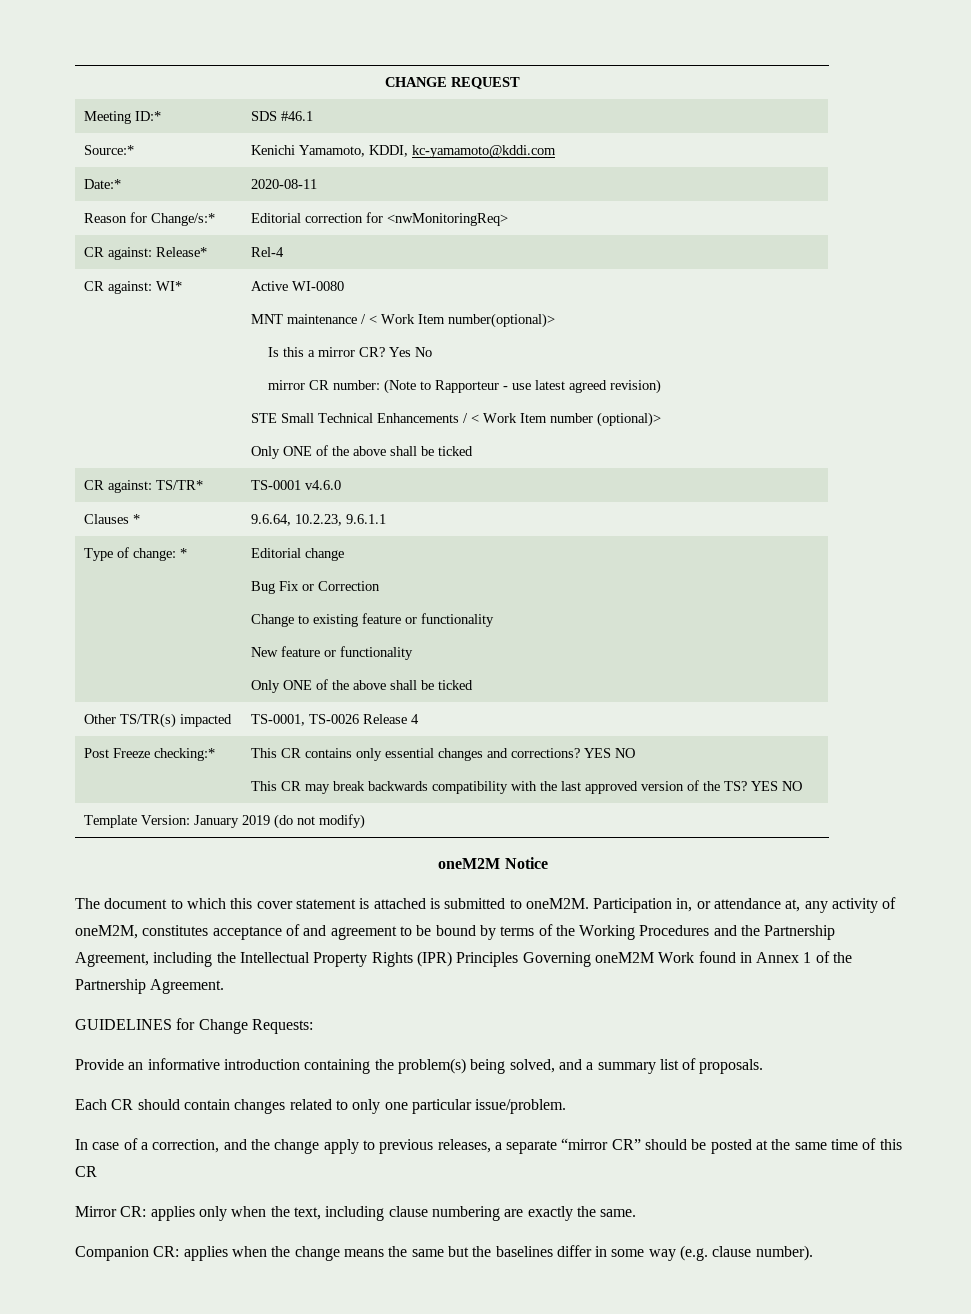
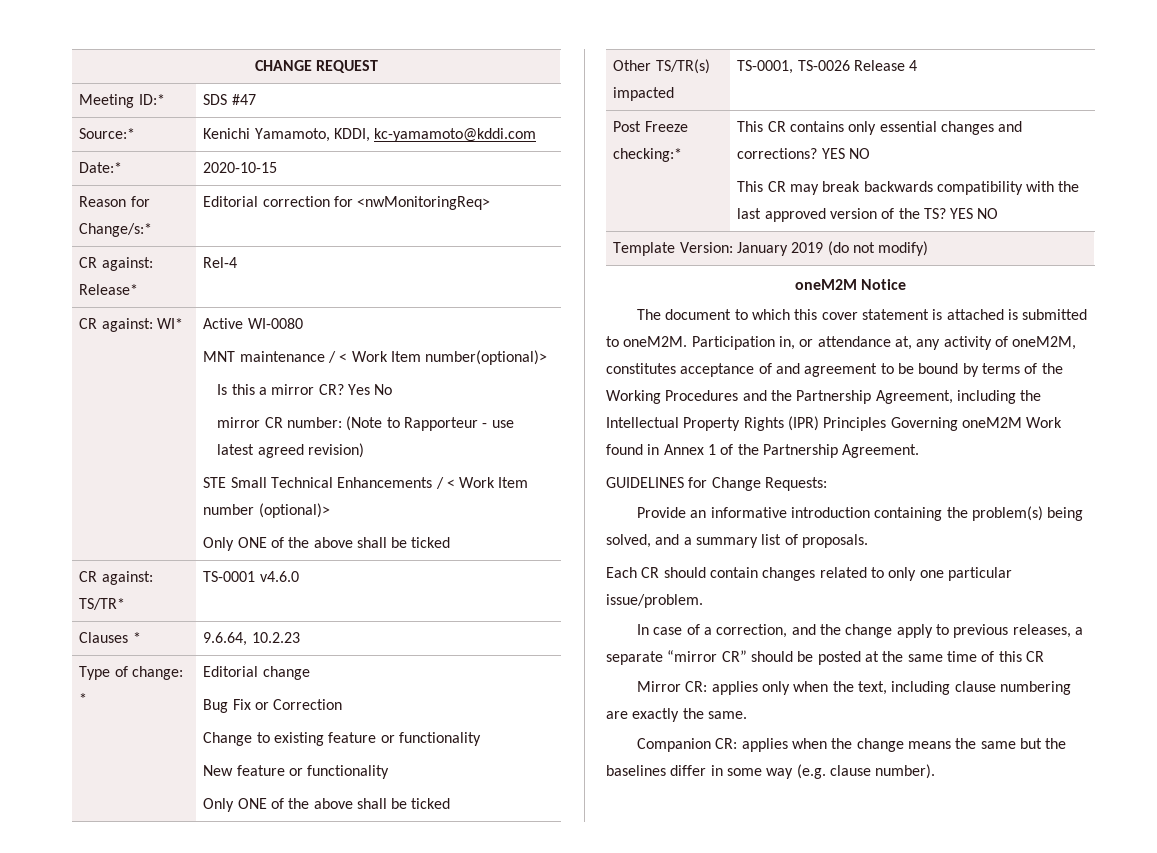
[280,111,313,121] #46.1 -> [231,94,256,105] #47
[250,179,317,189] 2020-08-11 -> [203,162,278,173] 2020-10-15
[294,514,386,526] 10.2.23, 9.6.1.1 -> [251,632,300,643] 10.2.23

